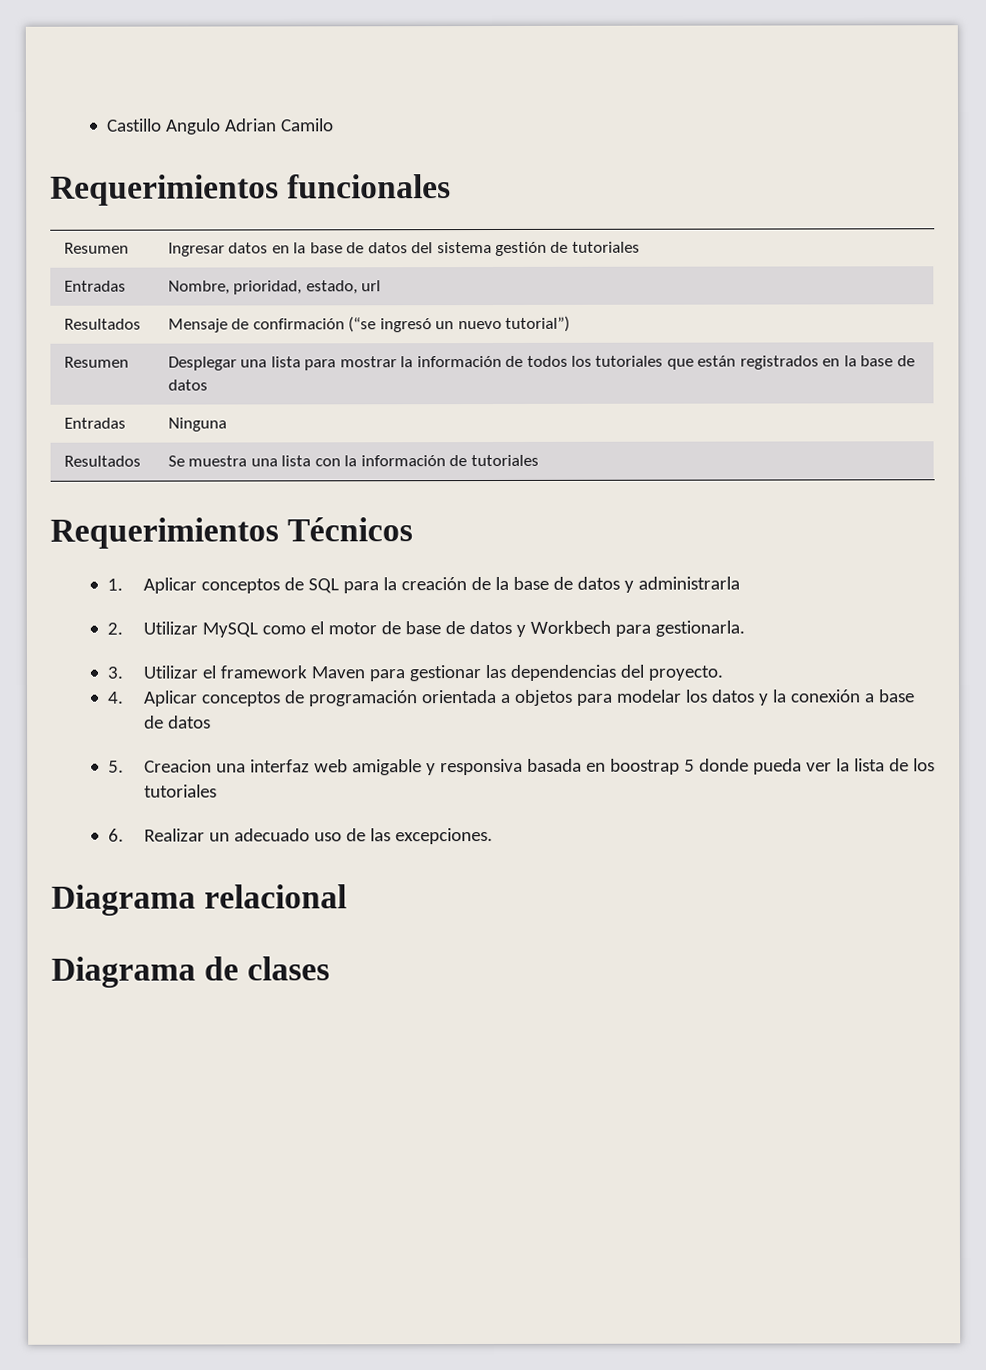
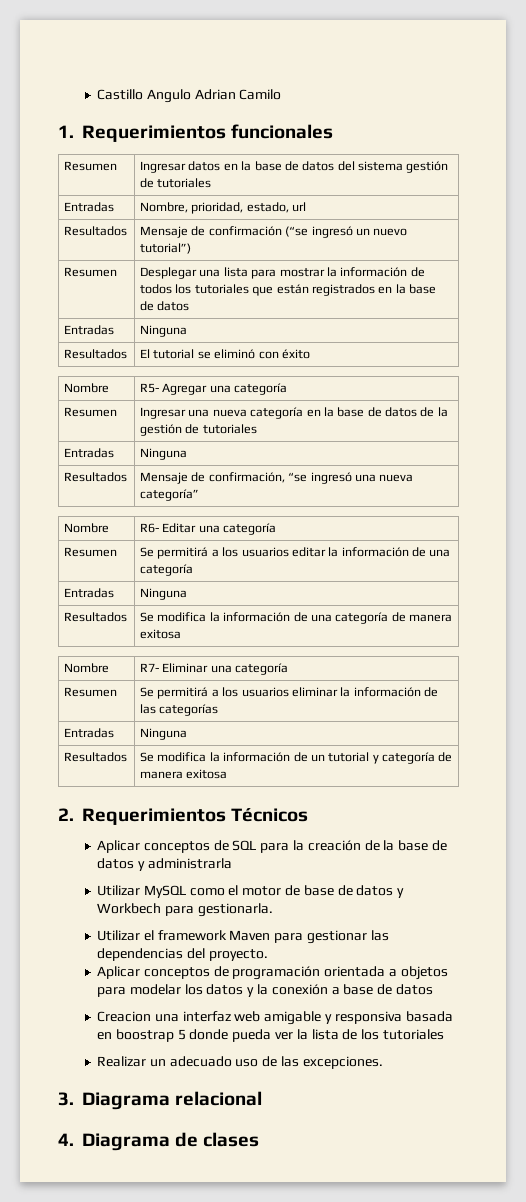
(334, 125) none -> [58,125,74,138] 1.
[167,454,539,467] Se muestra una lista con la información de tutoriales // -> [140,349,310,359] [64,383,110,393] [140,383,288,395] [64,407,118,417] [140,407,448,419] [140,424,257,436] [64,448,115,458] [140,448,188,460] [64,472,128,482] [140,472,414,484] [140,489,200,501] [64,523,110,533] [140,523,277,535] [64,547,118,557] [140,547,451,559] [140,564,194,576] [64,588,115,598] [140,588,188,600] [64,612,128,622] [140,612,453,624] [140,629,182,639] [64,663,110,673] [140,663,289,675] [64,687,118,697] [140,687,439,699] [140,704,219,716] [64,728,115,738] [140,728,188,740] [64,752,128,762] [140,752,453,764] [140,769,228,779] [58,808,74,821] El tutorial se eliminó con éxito // Nombre | R5- Agregar una categoría // Resumen | Ingresar una nueva categoría en la base de datos de la gestión de tutoriales // Entradas | Ninguna // Resultados | Mensaje de confirmación, “se ingresó una nueva categoría” // Nombre | R6- Editar una categoría // Resumen | Se permitirá a los usuarios editar la información de una categoría // Entradas | Ninguna // Resultados | Se modifica la información de una categoría de manera exitosa // Nombre | R7- Eliminar una categoría // Resumen | Se permitirá a los usuarios eliminar la información de las categorías // Entradas | Ninguna // Resultados | Se modifica la información de un tutorial y categoría de manera exitosa // 2.
[106,578,123,591] 1. -> (308, 815) none
[106,622,123,635] 2. -> (232, 863) none
[106,666,123,679] 3. -> (273, 910) none
[107,691,124,704] 4. -> (268, 955) none
[107,760,124,773] 5. -> (433, 989) none
[107,828,124,842] 6. -> (444, 1034) none
(494, 836) none -> [58,1092,74,1106] 3.
(348, 896) none -> [58,1133,74,1146] 4.

